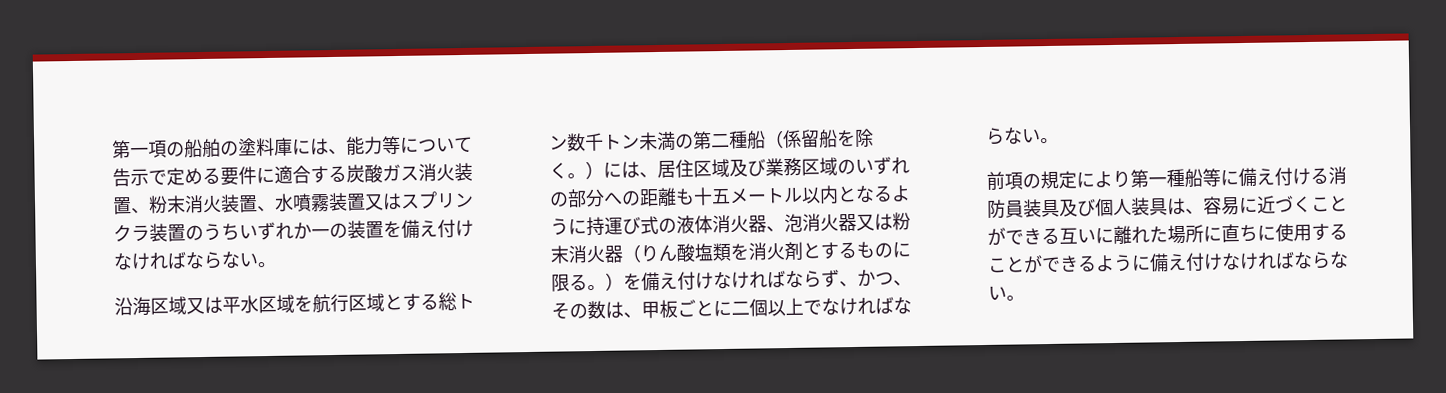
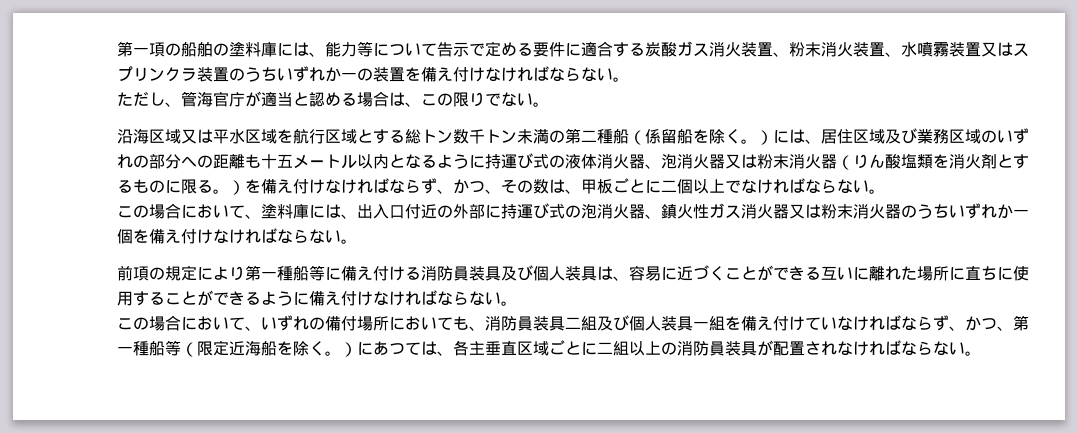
(278, 264) none -> [116,91,549,107] // ただし、管海官庁が適当と認める場合は、この限りでない。
(1060, 140) none -> [116,203,1029,219] [116,228,357,244] // この場合において、塗料庫には、出入口付近の外部に持運び式の泡消火器、鎮火性ガス消火器又は粉末消火器のうちいずれか一個を備え付けなければならない。
(1026, 298) none -> [116,315,1029,331] [116,340,981,357] // この場合において、いずれの備付場所においても、消防員装具二組及び個人装具一組を備え付けていなければならず、かつ、第一種船等（限定近海船を除く。）にあつては、各主垂直区域ごとに二組以上の消防員装具が配置されなければならない。

